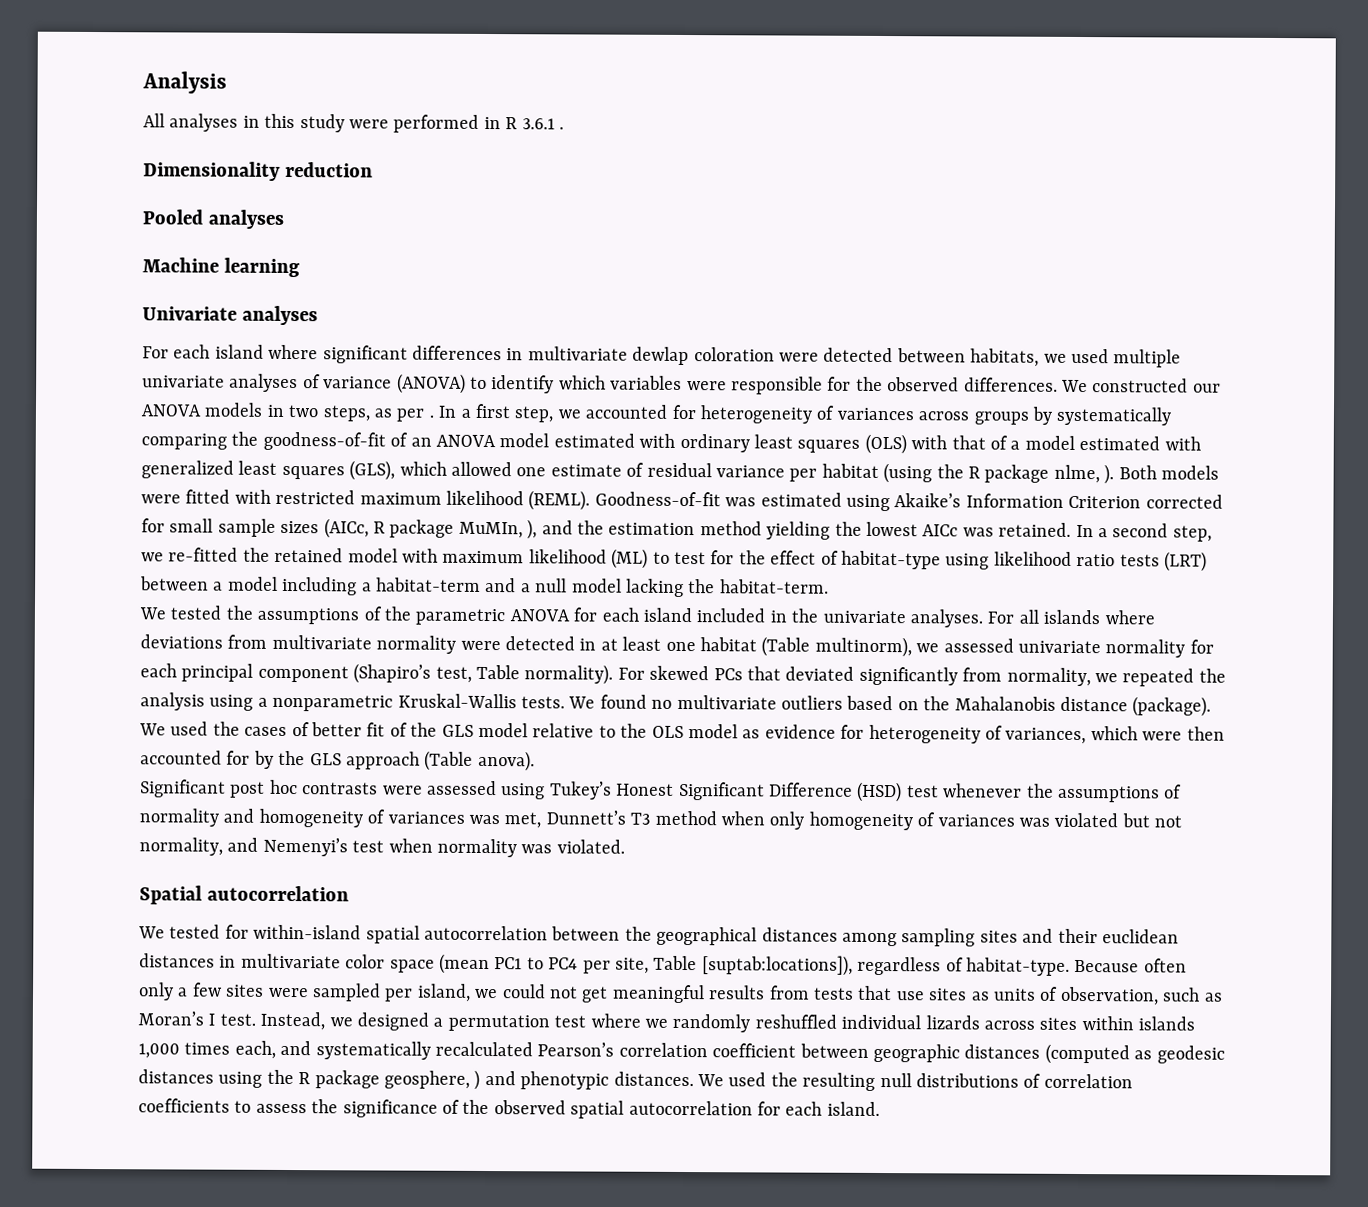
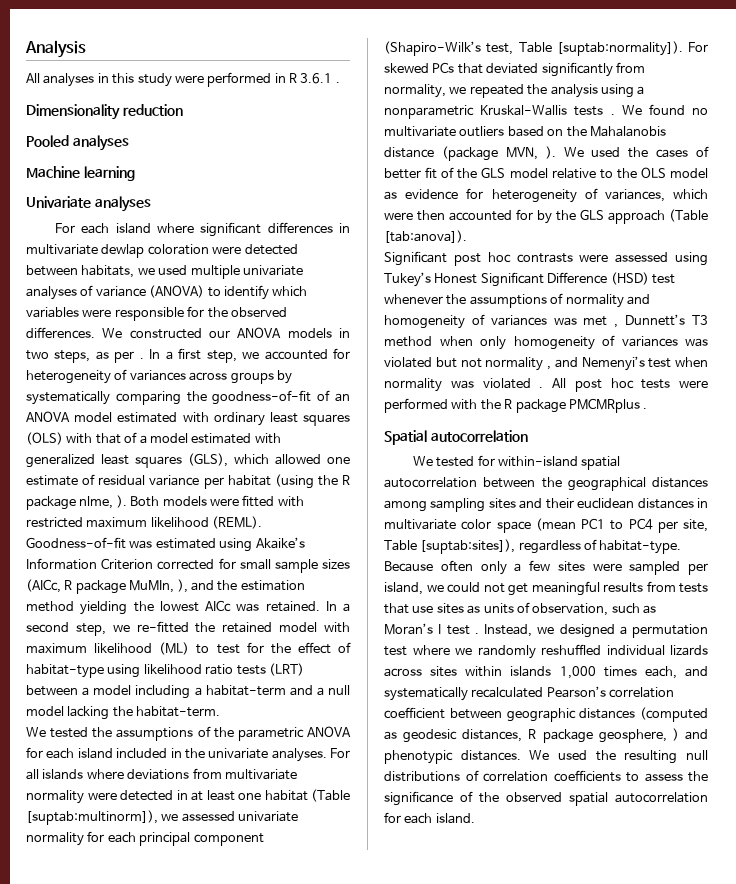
[814,636,912,658] multinorm), -> [26,810,158,825] [suptab:multinorm]),
[353,663,432,684] (Shapiro’s -> [384,41,481,56] (Shapiro-Wilk’s
[524,664,614,685] normality). -> [556,41,683,56] [suptab:normality]).
[521,696,565,709] tests. -> [574,106,615,116] tests .
[1132,696,1212,717] (package). -> [441,146,556,161] (package MVN, ).
[477,750,535,772] anova). -> [384,230,467,243] [tab:anova]).
[504,812,542,829] met, -> [583,316,619,328] met ,
[139,837,223,856] normality, -> [485,357,551,371] normality ,
[556,839,625,854] violated. -> [482,378,708,392] [384,398,648,413] violated . All post hoc tests were performed with the R package PMCMRplus .
[701,955,853,976] [suptab:locations]), -> [420,539,516,554] [suptab:sites]),
[219,1013,256,1026] test. -> [446,625,479,635] test .
[138,1069,294,1088] distances using the -> [462,729,523,742] distances,

